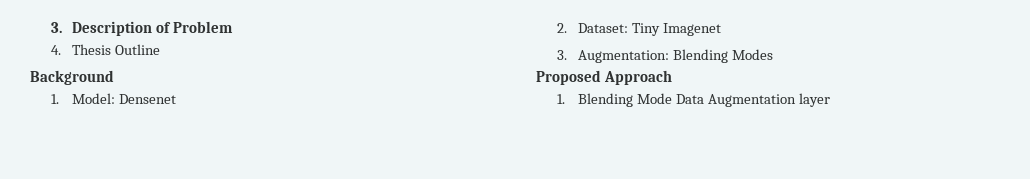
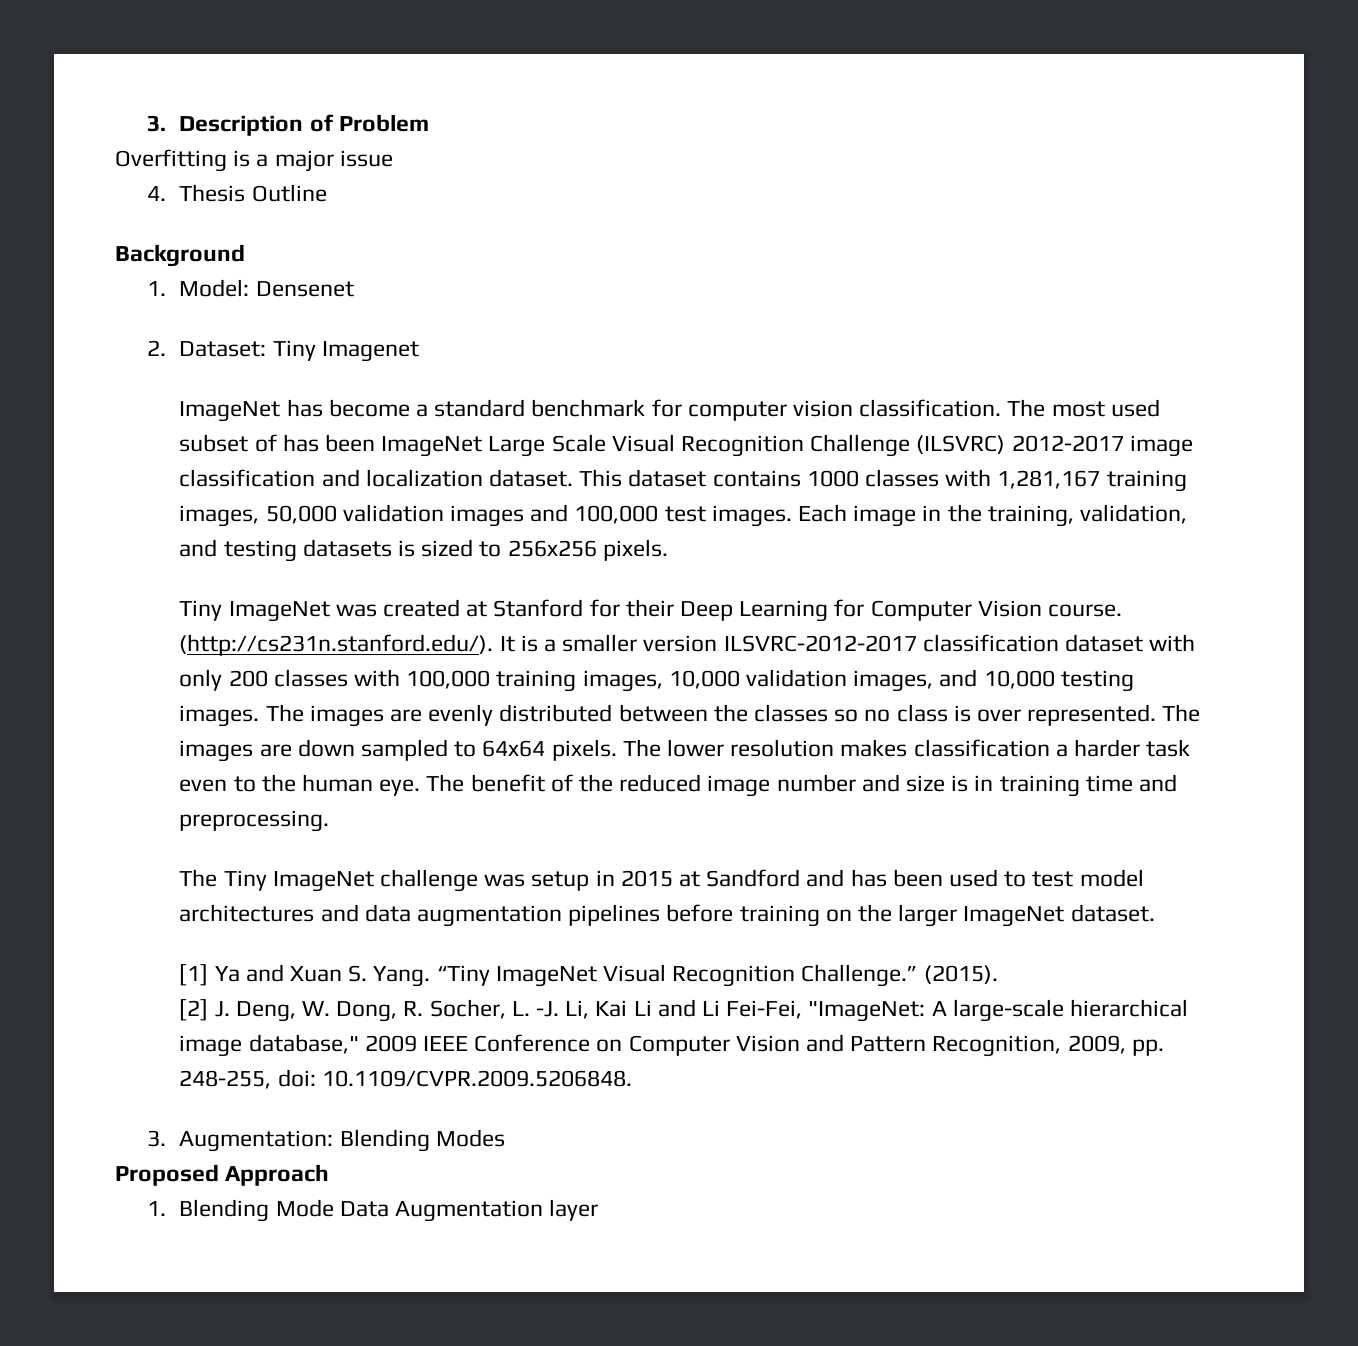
(234, 27) none -> [115,149,393,172] // Overfitting is a major issue
(722, 29) none -> [179,399,1160,422] [179,434,1193,457] [179,469,1187,492] [179,504,1188,527] [179,539,668,562] [179,599,1123,622] [179,634,1196,656] [179,669,1134,692] [179,704,1201,727] [179,739,1191,762] [179,774,1178,797] [179,810,330,832] [179,869,1144,892] [179,904,1155,927] [179,964,998,987] [179,999,1189,1022] [179,1034,1164,1057] [179,1069,632,1089] // ImageNet has become a standard benchmark for computer vision classification. The most used subset of has been ImageNet Large Scale Visual Recognition Challenge (ILSVRC) 2012-2017 image classification and localization dataset. This dataset contains 1000 classes with 1,281,167 training images, 50,000 validation images and 100,000 test images. Each image in the training, validation, and testing datasets is sized to 256x256 pixels. // Tiny ImageNet was created at Stanford for their Deep Learning for Computer Vision course. (http://cs231n.stanford.edu/). It is a smaller version ILSVRC-2012-2017 classification dataset with only 200 classes with 100,000 training images, 10,000 validation images, and 10,000 testing images. The images are evenly distributed between the classes so no class is over represented. The images are down sampled to 64x64 pixels. The lower resolution makes classification a harder task even to the human eye. The benefit of the reduced image number and size is in training time and preprocessing. // The Tiny ImageNet challenge was setup in 2015 at Sandford and has been used to test model architectures and data augmentation pipelines before training on the larger ImageNet dataset. // [1] Ya and Xuan S. Yang. “Tiny ImageNet Visual Recognition Challenge.” (2015). // [2] J. Deng, W. Dong, R. Socher, L. -J. Li, Kai Li and Li Fei-Fei, "ImageNet: A large-scale hierarchical image database," 2009 IEEE Conference on Computer Vision and Pattern Recognition, 2009, pp. 248-255, doi: 10.1109/CVPR.2009.5206848.

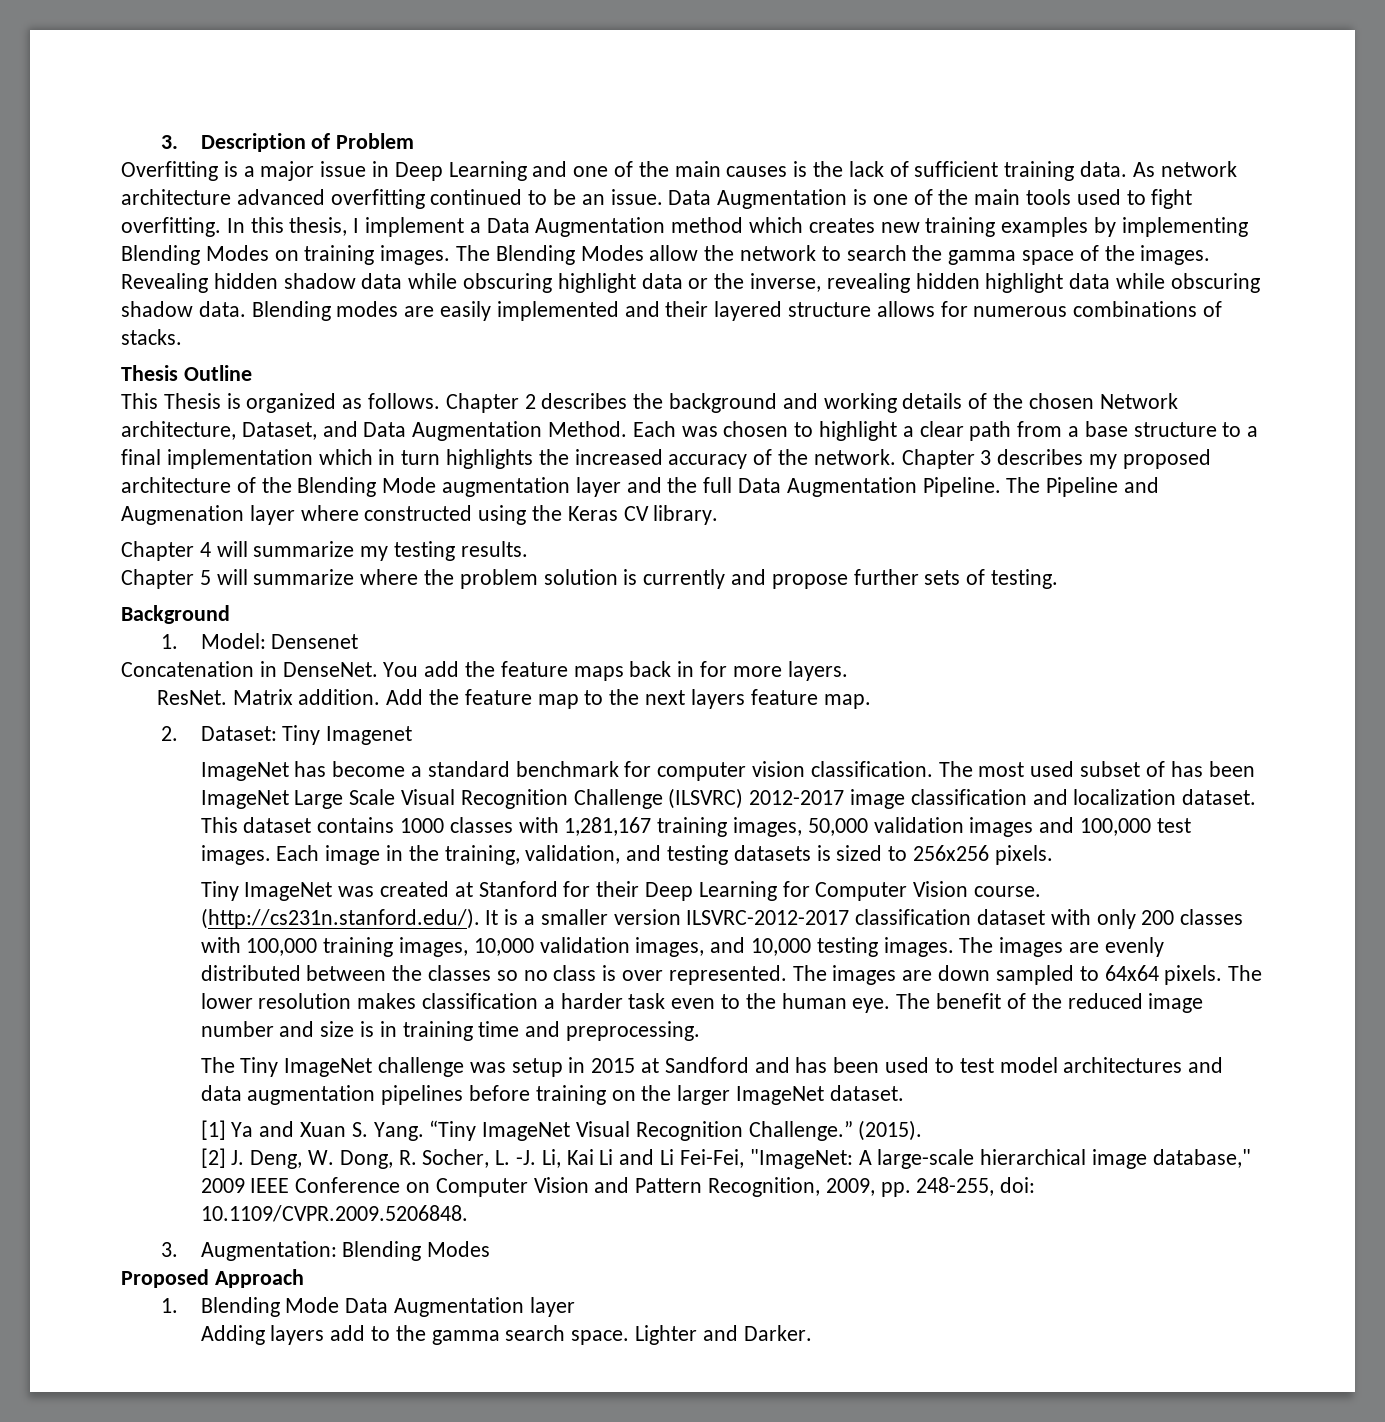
[147,184,327,202] [115,244,245,267] [147,279,354,297] // 4. Thesis Outline // Background // 1. Model: Densenet -> [372,161,1237,181] [121,189,1193,209] [121,217,1248,237] [121,245,1211,265] [121,273,1260,293] [121,301,1223,321] [121,329,182,345] [121,365,252,381] [121,393,1178,413] [121,421,1259,441] [121,449,1211,469] [121,477,1160,497] [121,505,719,525] [121,541,528,561] [121,569,1059,589] [121,605,230,624] [160,633,359,649] [121,661,848,681] [156,689,871,709] in Deep Learning and one of the main causes is the lack of sufficient training data. As network architecture advanced overfitting continued to be an issue. Data Augmentation is one of the main tools used to fight overfitting. In this thesis, I implement a Data Augmentation method which creates new training examples by implementing Blending Modes on training images. The Blending Modes allow the network to search the gamma space of the images. Revealing hidden shadow data while obscuring highlight data or the inverse, revealing hidden highlight data while obscuring shadow data. Blending modes are easily implemented and their layered structure allows for numerous combinations of stacks. // Thesis Outline // This Thesis is organized as follows. Chapter 2 describes the background and working details of the chosen Network architecture, Dataset, and Data Augmentation Method. Each was chosen to highlight a clear path from a base structure to a final implementation which in turn highlights the increased accuracy of the network. Chapter 3 describes my proposed architecture of the Blending Mode augmentation layer and the full Data Augmentation Pipeline. The Pipeline and Augmenation layer where constructed using the Keras CV library. // Chapter 4 will summarize my testing results. // Chapter 5 will summarize where the problem solution is currently and propose further sets of testing. // Background // 1. Model: Densenet // Concatenation in DenseNet. You add the feature maps back in for more layers. // ResNet. Matrix addition. Add the feature map to the next layers feature map.
(599, 1210) none -> [200,1325,812,1345] // Adding layers add to the gamma search space. Lighter and Darker.

